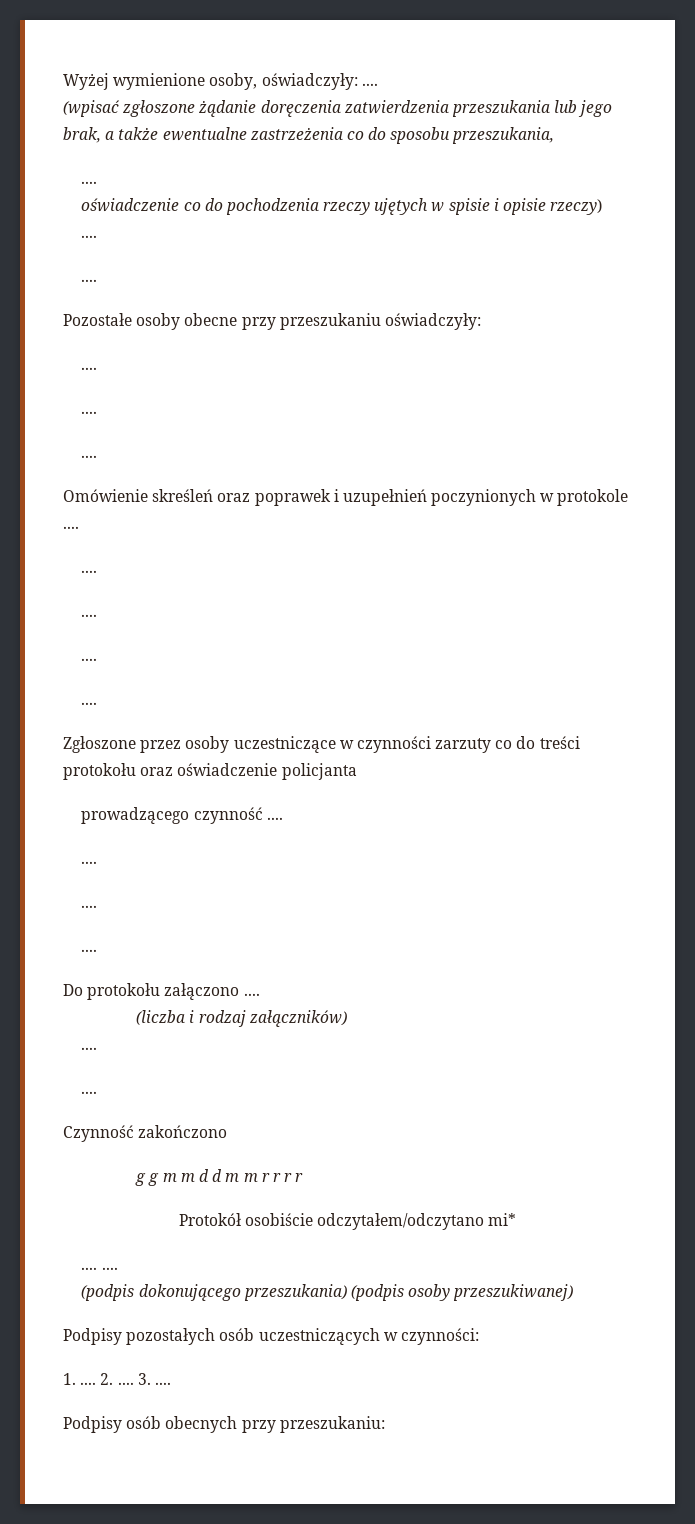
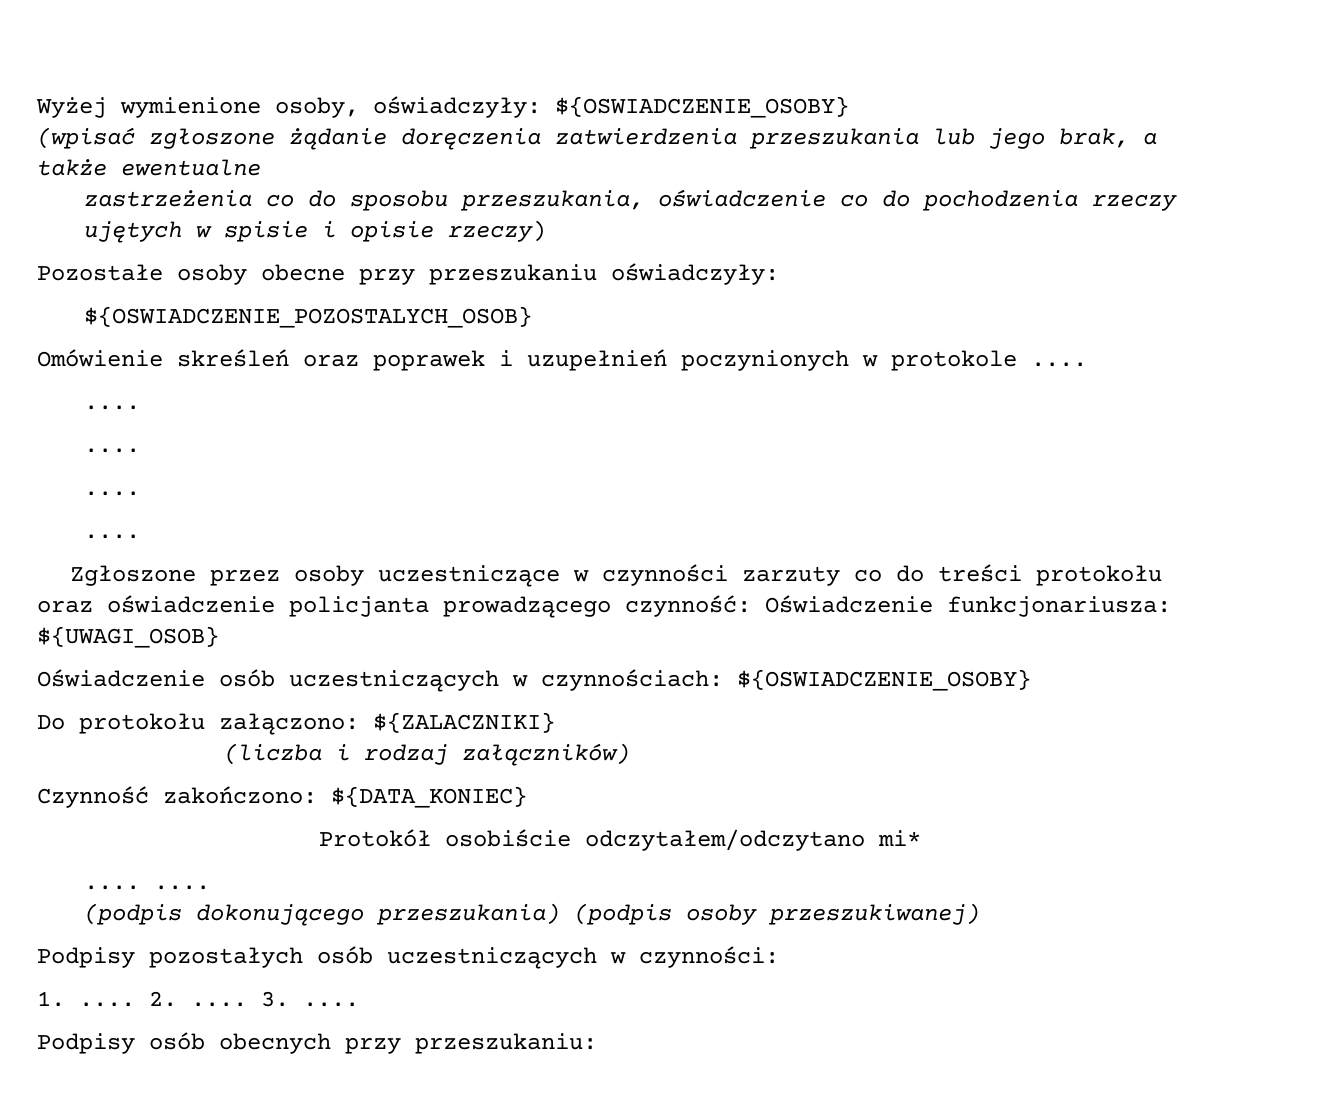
[361,83,378,86] .... -> [555,96,849,118] ${OSWIADCZENIE_OSOBY}
(247, 134) none -> (261, 167) //
[81,181,98,184] // .... // -> (644, 200) none
[81,235,98,238] [81,279,98,282] // .... // .... -> (546, 231) none
[81,367,98,370] [81,411,98,414] [81,455,98,458] .... // .... // .... -> [83,306,532,328] ${OSWIADCZENIE_POZOSTALYCH_OSOB}
[81,807,283,824] [81,861,98,864] [81,905,98,908] [81,949,98,952] // prowadzącego czynność .... // .... // .... // .... -> [443,595,1171,618] [37,626,219,648] [37,669,1031,692] prowadzącego czynność: Oświadczenie funkcjonariusza: ${UWAGI_OSOB} // Oświadczenie osób uczestniczących w czynnościach: ${OSWIADCZENIE_OSOBY}
[164,983,260,1000] załączono .... -> [219,712,555,735] załączono: ${ZALACZNIKI}
[81,1047,98,1050] [81,1091,98,1094] // .... // .... -> (630, 754) none
[138,1125,228,1138] [135,1169,304,1186] zakończono // g g m m d d m m r r r r -> [163,786,527,808] zakończono: ${DATA_KONIEC}

